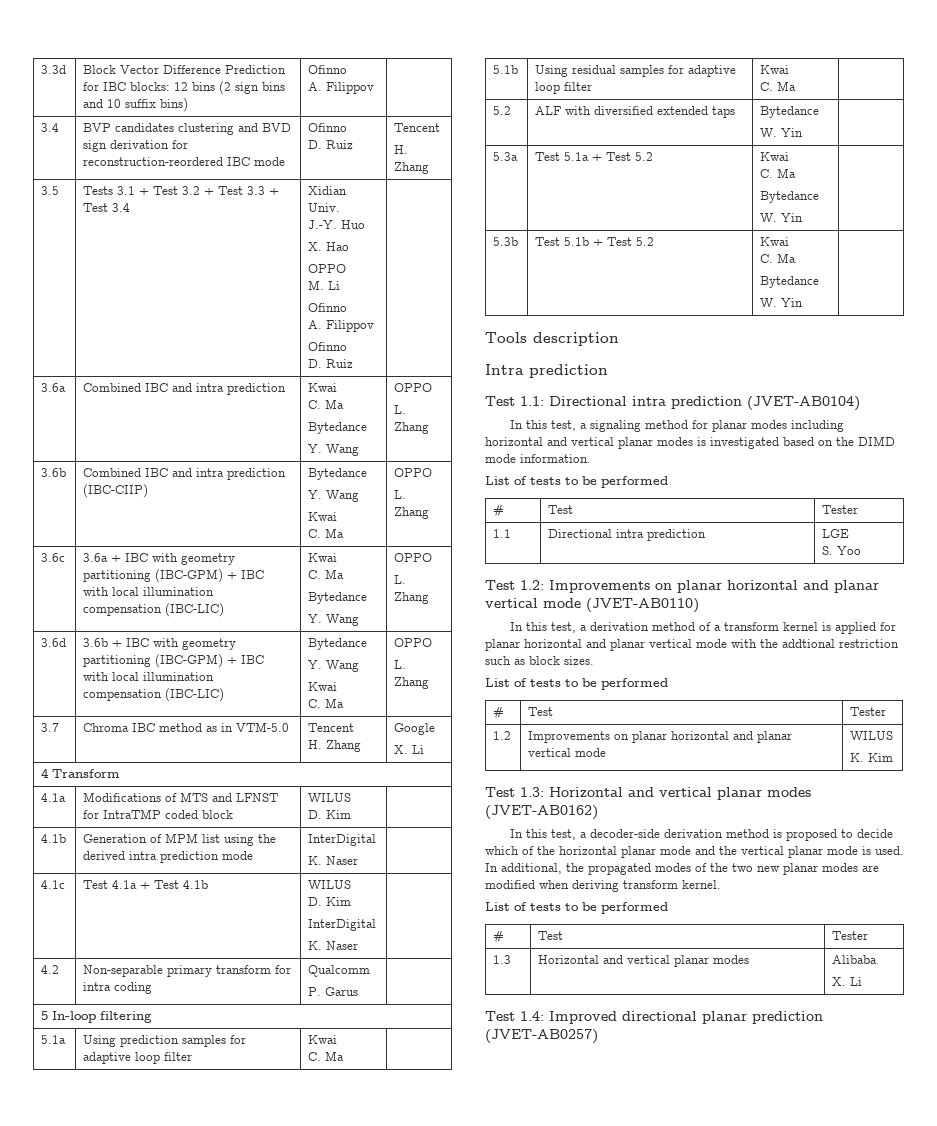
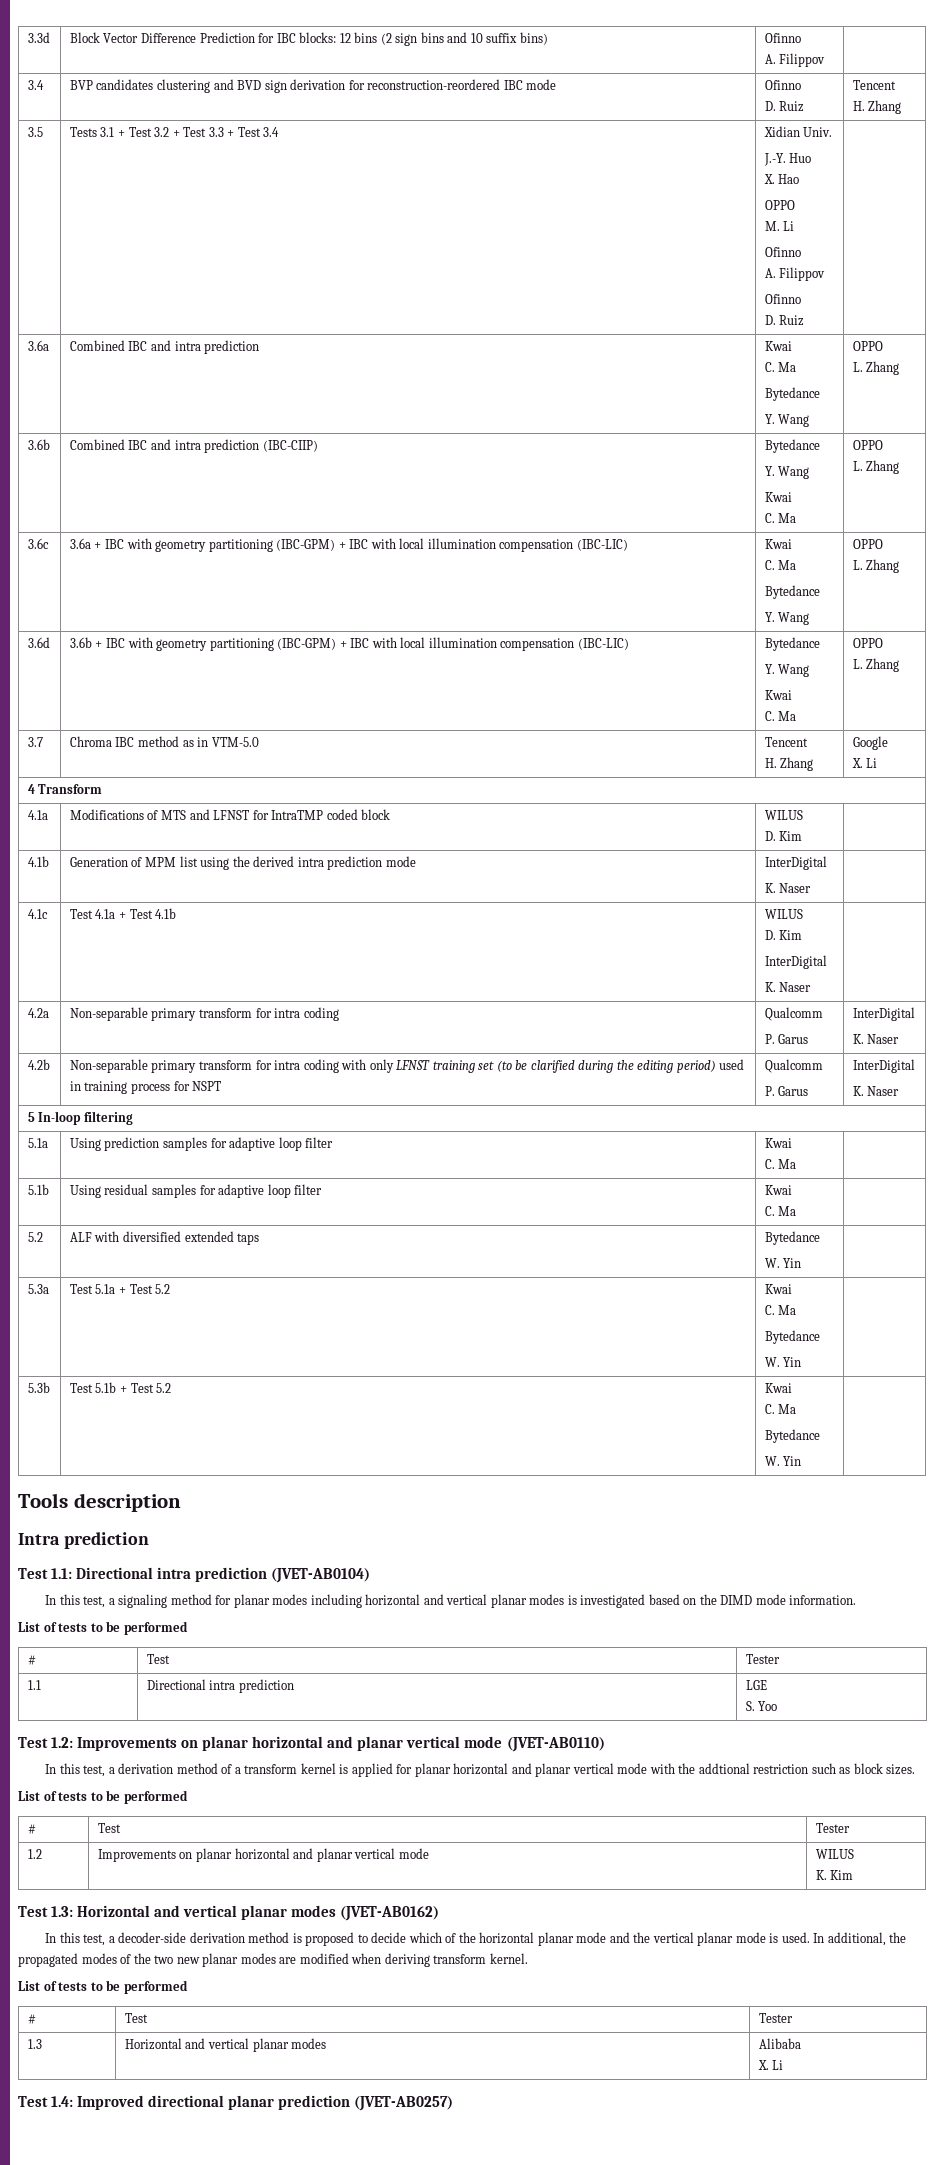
[41,965,60,974] 4.2 -> [27,1008,49,1018] 4.2a
(359, 991) none -> [852,1007,915,1021] [852,1034,900,1044] [27,1059,50,1070] [69,1059,745,1073] [69,1081,222,1094] [764,1059,823,1073] [764,1086,809,1096] [852,1059,915,1073] [852,1086,900,1096] InterDigital // K. Naser // 4.2b | Non-separable primary transform for intra coding with only LFNST training set (to be clarified during the editing period) used in training process for NSPT | Qualcomm // P. Garus | InterDigital // K. Naser

